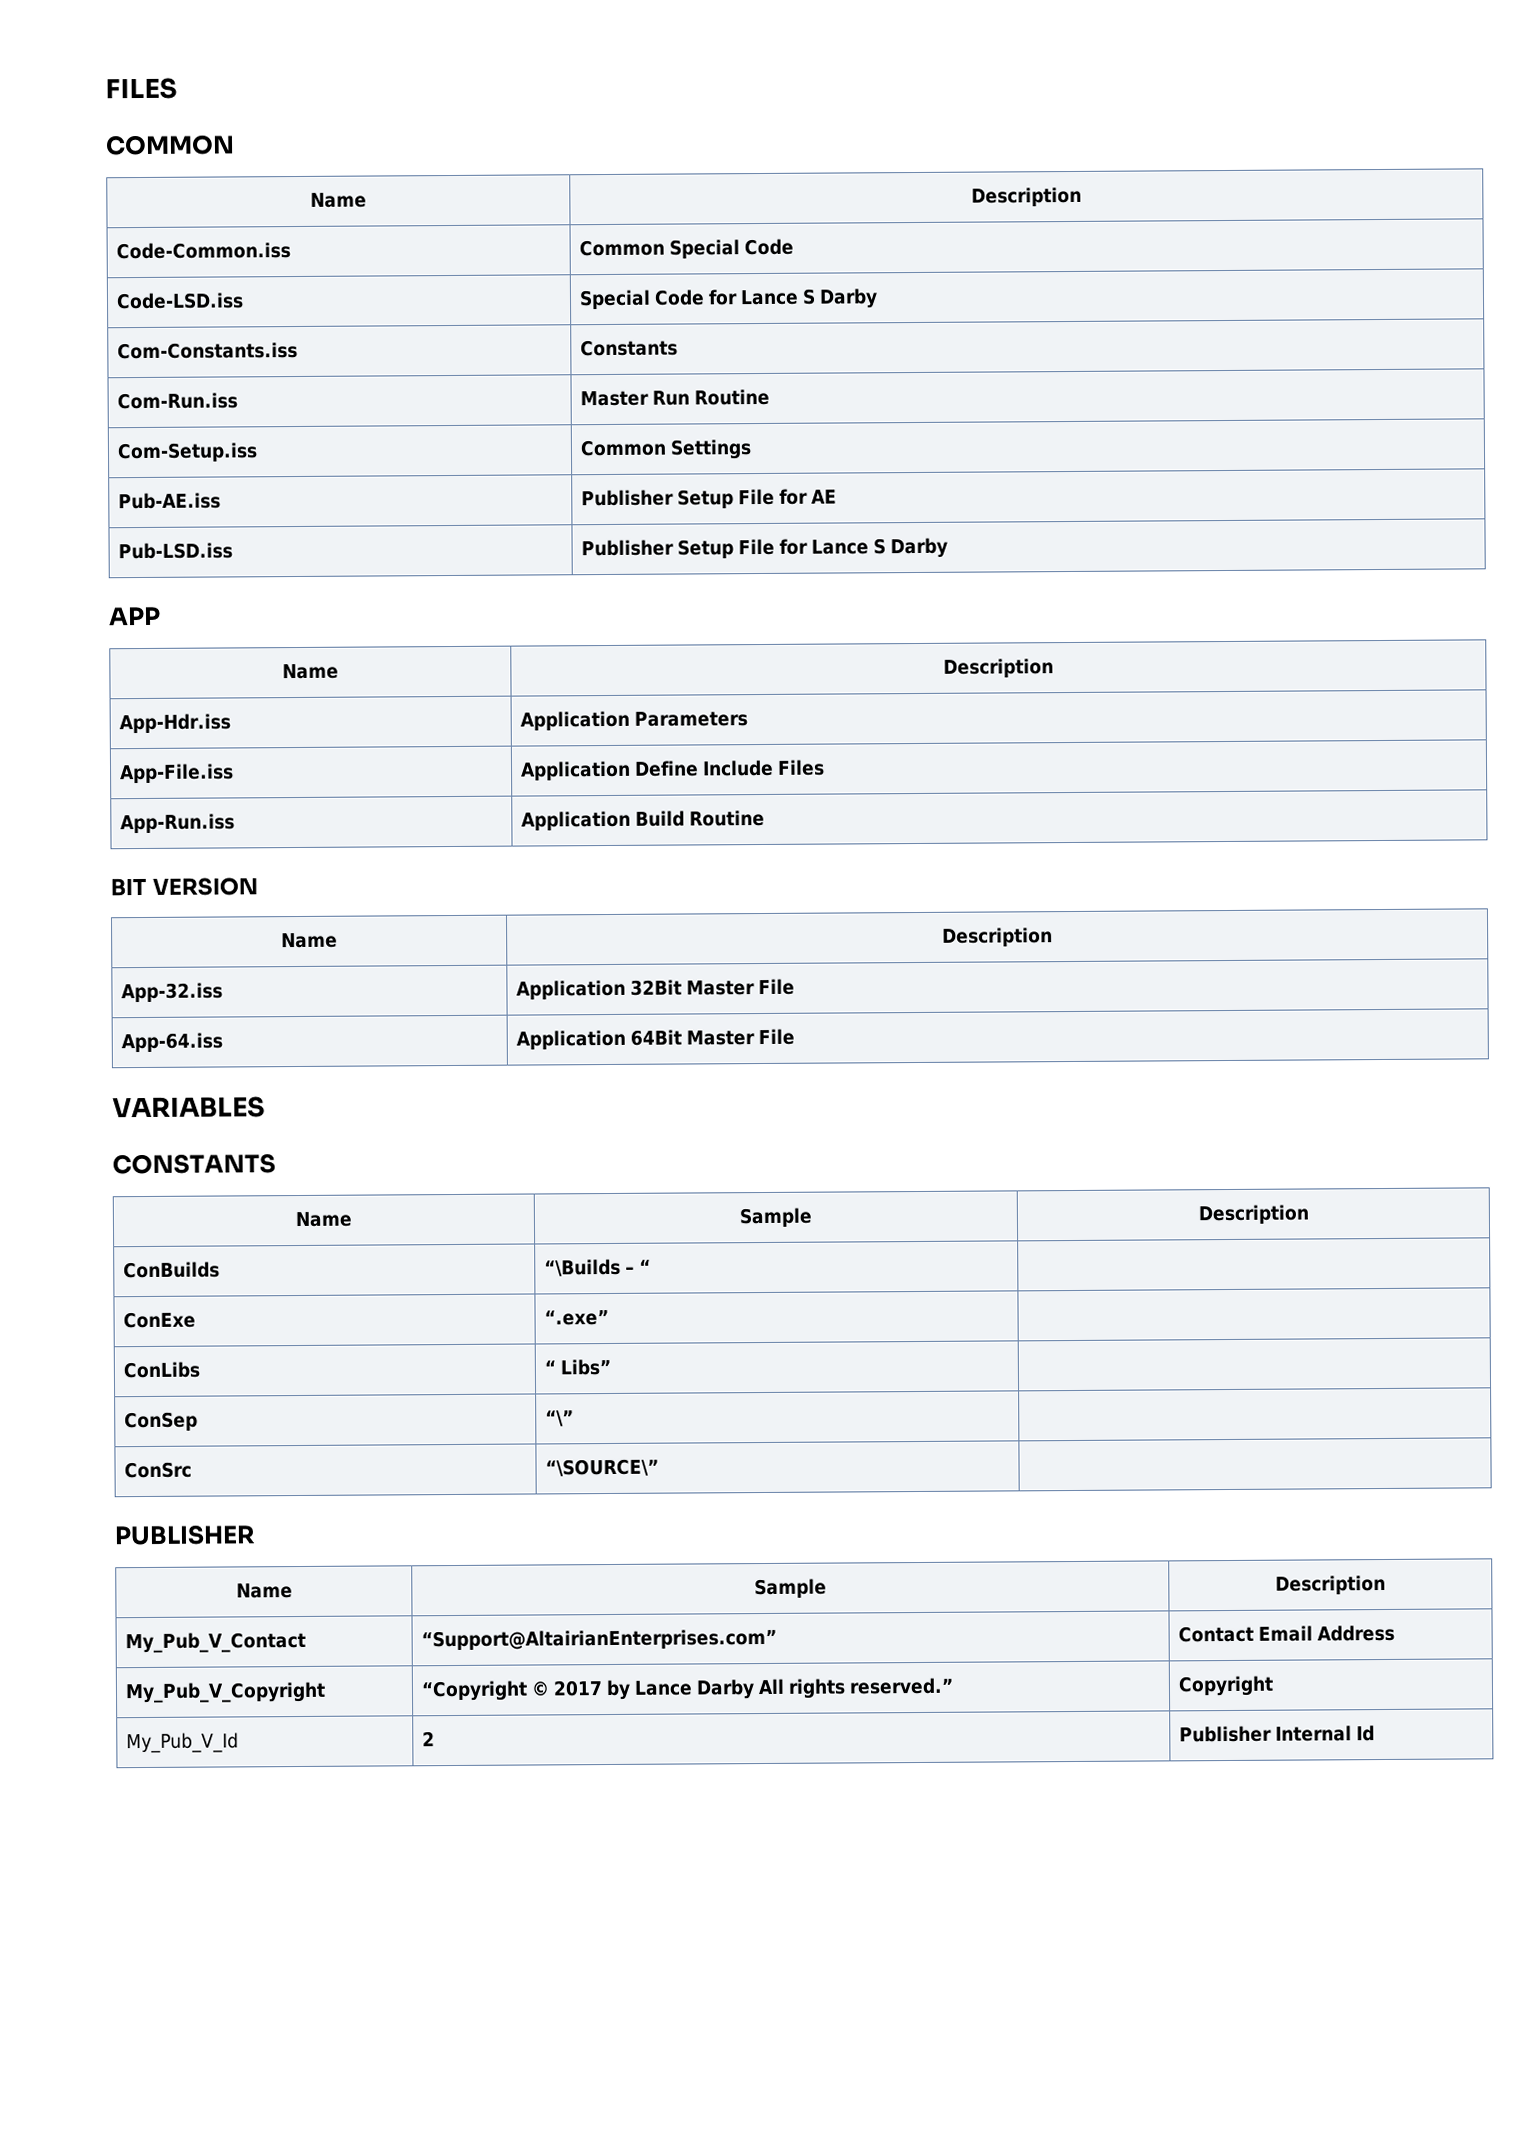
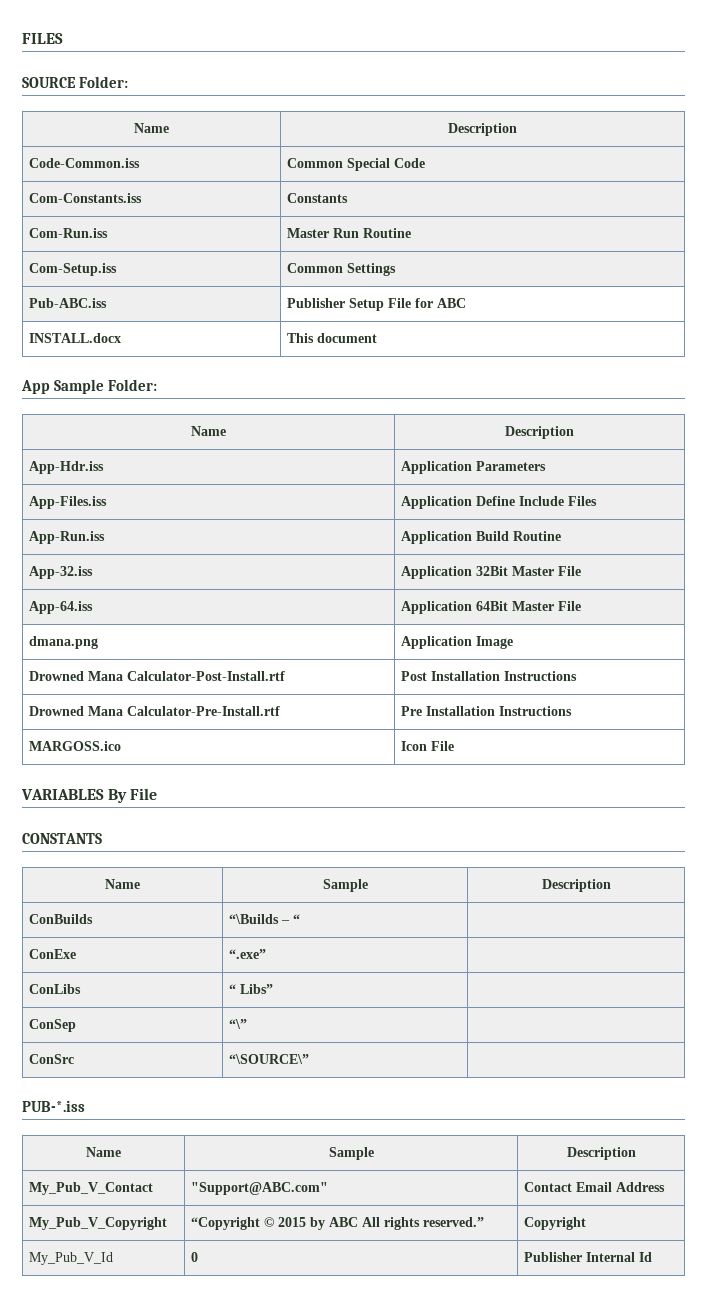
[105,134,235,156] COMMON -> [22,76,129,88] SOURCE Folder:
[116,292,245,310] [579,288,879,310] // Code-LSD.iss | Special Code for Lance S Darby -> (425, 163) none
[118,492,222,510] [581,488,838,509] [118,542,234,560] [581,537,949,559] [108,606,161,626] Pub-AE.iss | Publisher Setup File for AE // Pub-LSD.iss | Publisher Setup File for Lance S Darby // APP -> [28,298,107,308] [286,298,466,311] [28,333,121,343] [286,333,377,343] [21,379,158,394] Pub-ABC.iss | Publisher Setup File for ABC // INSTALL.docx | This document // App Sample Folder:
[119,763,235,784] App-File.iss -> [28,496,107,509] App-Files.iss
[110,877,258,897] [281,932,338,949] [942,927,1053,947] // BIT VERSION // Name | Description -> (561, 536) none
(796, 1037) none -> [28,636,98,649] [400,636,513,649] [28,671,285,681] [400,671,577,681] [28,706,280,716] [400,706,572,716] [28,741,121,751] [400,741,454,751] // dmana.png | Application Image // Drowned Mana Calculator-Post-Install.rtf | Post Installation Instructions // Drowned Mana Calculator-Pre-Install.rtf | Pre Installation Instructions // MARGOSS.ico | Icon File
(265, 1107) none -> [108,788,158,803] By File
[114,1524,256,1546] PUBLISHER -> [22,1100,85,1112] PUB-*.iss
[421,1628,778,1651] “Support@AltairianEnterprises.com” -> [190,1182,328,1195] "Support@ABC.com"
[553,1679,756,1701] 2017 by Lance Darby -> [277,1217,358,1230] 2015 by ABC
[422,1731,436,1747] 2 -> [190,1252,198,1262] 0

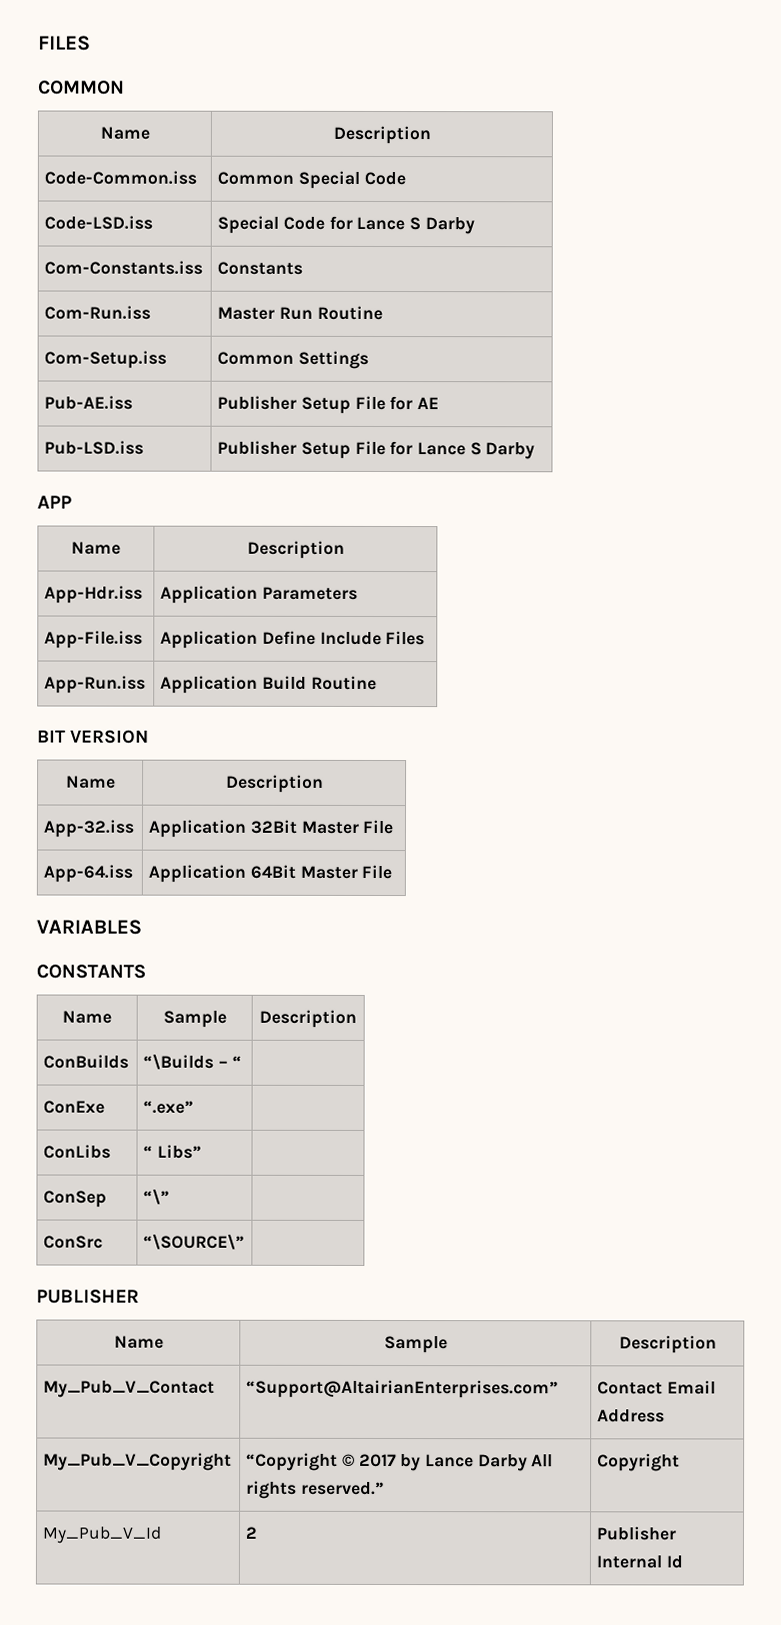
[22,76,129,88] SOURCE Folder: -> [38,80,125,95] COMMON
(425, 163) none -> [44,215,154,230] [217,215,475,235] // Code-LSD.iss | Special Code for Lance S Darby
[28,298,107,308] [286,298,466,311] [28,333,121,343] [286,333,377,343] [21,379,158,394] Pub-ABC.iss | Publisher Setup File for ABC // INSTALL.docx | This document // App Sample Folder: -> [44,395,134,410] [217,395,439,414] [44,440,145,455] [217,440,536,460] [37,495,72,509] Pub-AE.iss | Publisher Setup File for AE // Pub-LSD.iss | Publisher Setup File for Lance S Darby // APP
[28,496,107,509] App-Files.iss -> [44,630,144,649] App-File.iss
(561, 536) none -> [37,729,149,744] [65,775,116,789] [225,774,324,793] // BIT VERSION // Name | Description
[28,636,98,649] [400,636,513,649] [28,671,285,681] [400,671,577,681] [28,706,280,716] [400,706,572,716] [28,741,121,751] [400,741,454,751] // dmana.png | Application Image // Drowned Mana Calculator-Post-Install.rtf | Post Installation Instructions // Drowned Mana Calculator-Pre-Install.rtf | Pre Installation Instructions // MARGOSS.ico | Icon File -> (393, 872) none
[108,788,158,803] By File -> (142, 927) none
[22,1100,85,1112] PUB-*.iss -> [36,1289,140,1304] PUBLISHER
[190,1182,328,1195] "Support@ABC.com" -> [246,1379,559,1399] “Support@AltairianEnterprises.com”
[277,1217,358,1230] 2015 by ABC -> [358,1453,528,1472] 2017 by Lance Darby
[190,1252,198,1262] 0 -> [245,1526,259,1539] 2

